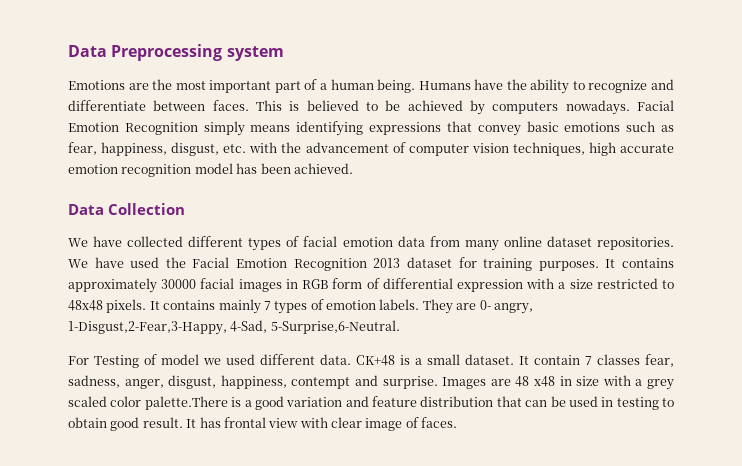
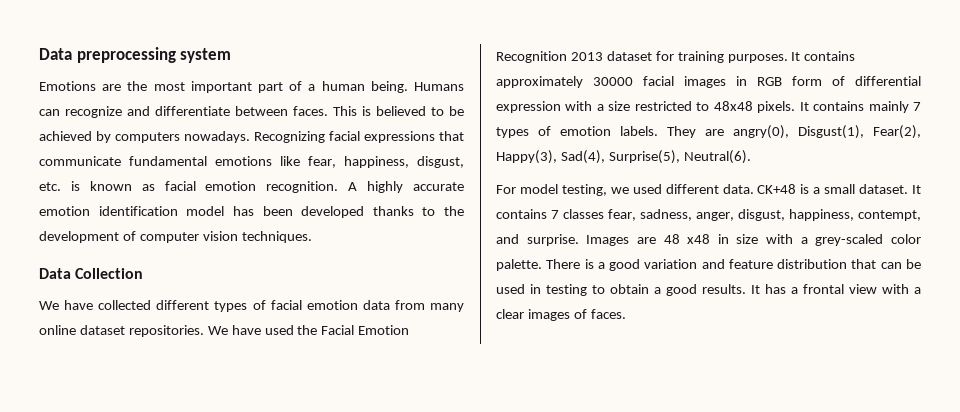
[68,44,223,61] Data Preprocessing -> [39,47,176,63] Data preprocessing
[474,79,585,94] have the ability to -> [39,109,60,116] can
[636,100,674,111] [68,121,674,136] [68,142,674,156] [68,163,353,177] Facial Emotion Recognition simply means identifying expressions that convey basic emotions such as fear, happiness, disgust, etc. with the advancement of computer vision techniques, high accurate emotion recognition model has been achieved. -> [254,131,464,143] [39,156,464,168] [39,181,465,193] [39,206,464,218] [39,231,312,243] Recognizing facial expressions that communicate fundamental emotions like fear, happiness, disgust, etc. is known as facial emotion recognition. A highly accurate emotion identification model has been developed thanks to the development of computer vision techniques.
[479,300,533,314] [68,320,400,335] [68,354,199,368] 0- angry, 1-Disgust,2-Fear,3-Happy, 4-Sad, 5-Surprise,6-Neutral. // For Testing of model -> [733,125,921,139] [496,150,751,164] [496,184,607,196] angry(0), Disgust(1), Fear(2), Happy(3), Sad(4), Surprise(5), Neutral(6). // For model testing,
[534,355,580,365] contain -> [496,209,547,219] contains
[291,377,351,389] contempt -> [858,210,921,221] contempt,
[647,379,675,390] [68,396,228,410] grey scaled color palette.There -> [815,234,921,246] [496,259,581,271] grey-scaled color palette. There
[110,417,183,431] good result. -> [654,284,746,296] a good results.
(221, 422) none -> [791,287,798,294] a
[331,417,403,431] clear image -> [914,287,921,294] [496,309,570,321] a clear images

